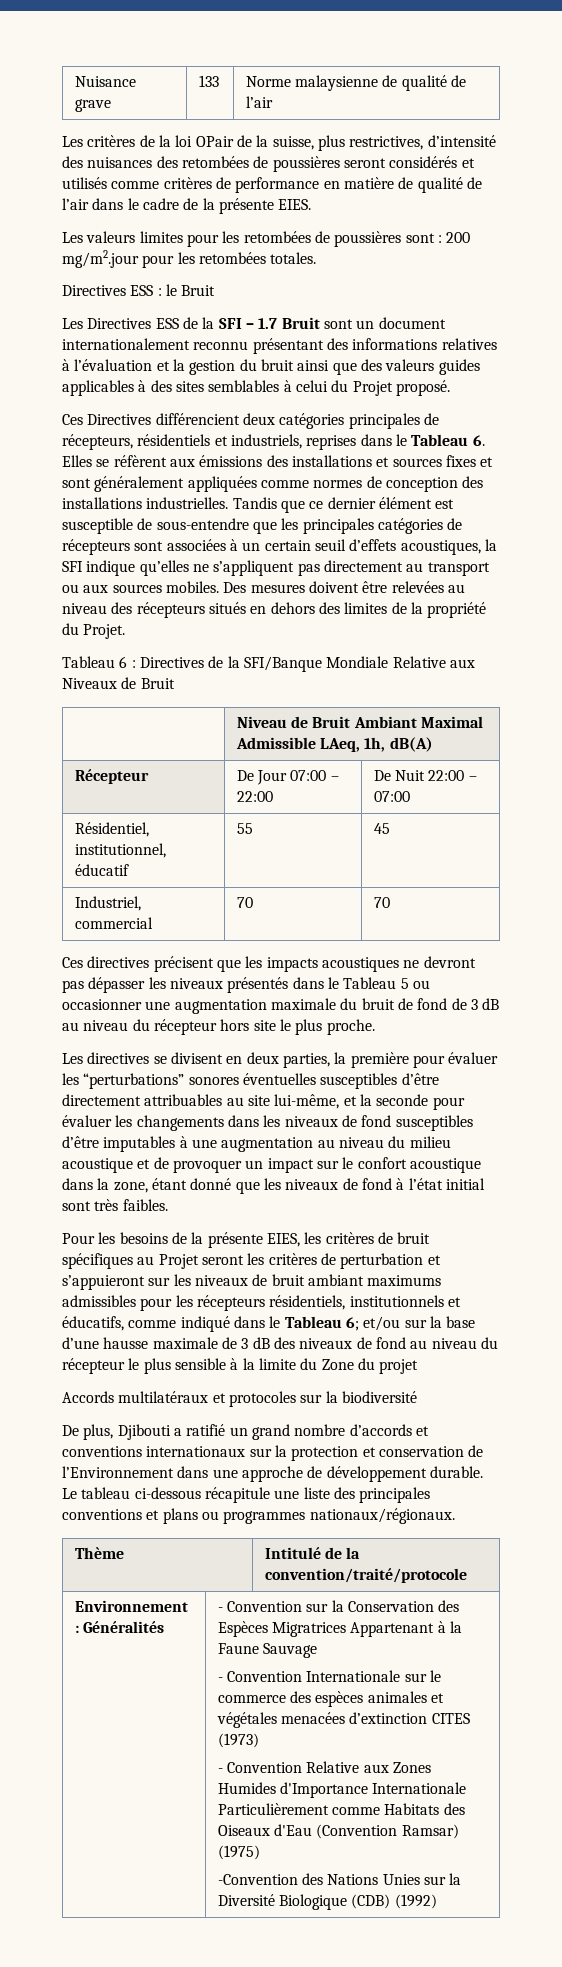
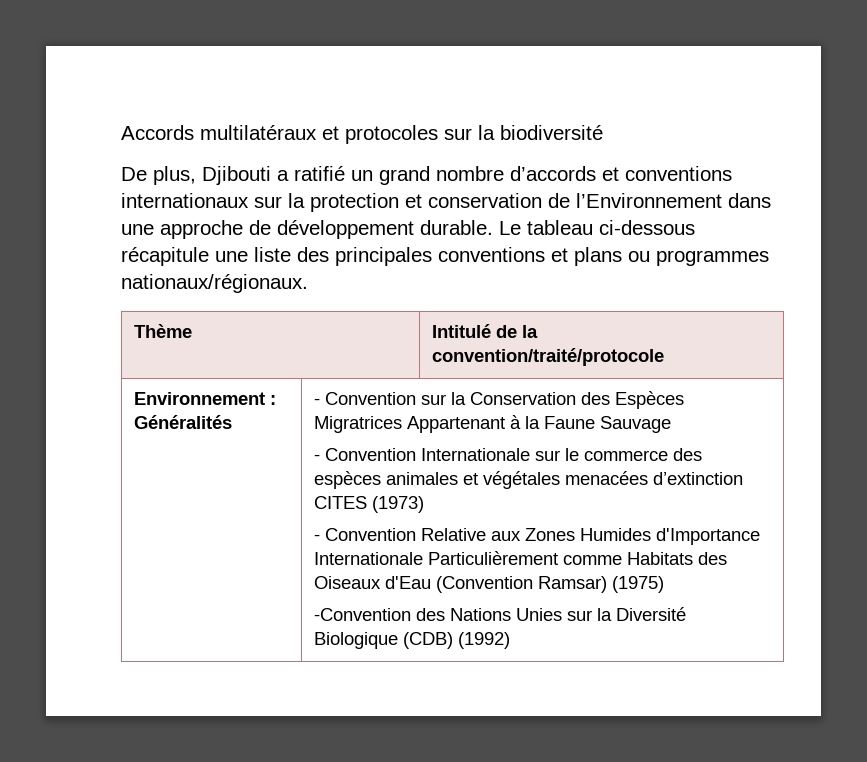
[74,76,136,87] [74,99,111,112] [198,75,219,87] [245,75,466,91] [245,96,273,108] [62,135,496,151] [62,156,475,172] [62,177,482,193] [62,198,312,214] [62,231,471,247] [62,250,317,268] [62,284,216,296] [62,317,446,329] [62,338,497,354] [62,359,480,375] [62,380,450,396] [62,413,439,429] [62,434,485,450] [62,455,494,467] [62,476,484,492] [62,497,455,513] [62,518,463,534] [62,539,497,555] [62,560,490,576] [62,581,465,593] [62,602,487,618] [62,623,126,639] [62,656,475,672] [62,677,175,689] [236,716,483,728] [235,737,433,752] [74,769,149,784] [236,770,339,785] [236,791,273,802] [373,770,477,781] [373,791,410,802] [74,822,149,837] [74,843,166,858] [74,864,129,876] [236,823,253,834] [373,823,390,834] [74,896,141,911] [74,917,153,929] [236,897,253,908] [373,897,390,908] [62,956,476,972] [62,977,430,993] [62,998,500,1014] [62,1019,375,1035] [62,1052,499,1068] [62,1073,439,1089] [62,1094,465,1110] [62,1115,473,1131] [62,1136,451,1152] [62,1157,481,1173] [62,1178,485,1194] [62,1199,168,1211] [62,1232,431,1248] [62,1253,441,1269] [62,1274,442,1290] [62,1295,461,1311] [62,1316,476,1332] [62,1337,498,1349] [62,1358,419,1374] Nuisance grave | 133 | Norme malaysienne de qualité de l’air // Les critères de la loi OPair de la suisse, plus restrictives, d’intensité des nuisances des retombées de poussières seront considérés et utilisés comme critères de performance en matière de qualité de l’air dans le cadre de la présente EIES. // Les valeurs limites pour les retombées de poussières sont : 200 mg/m2.jour pour les retombées totales. // Directives ESS : le Bruit // Les Directives ESS de la SFI – 1.7 Bruit sont un document internationalement reconnu présentant des informations relatives à l’évaluation et la gestion du bruit ainsi que des valeurs guides applicables à des sites semblables à celui du Projet proposé. // Ces Directives différencient deux catégories principales de récepteurs, résidentiels et industriels, reprises dans le Tableau 6. Elles se réfèrent aux émissions des installations et sources fixes et sont généralement appliquées comme normes de conception des installations industrielles. Tandis que ce dernier élément est susceptible de sous-entendre que les principales catégories de récepteurs sont associées à un certain seuil d’effets acoustiques, la SFI indique qu’elles ne s’appliquent pas directement au transport ou aux sources mobiles. Des mesures doivent être relevées au niveau des récepteurs situés en dehors des limites de la propriété du Projet. // Tableau 6 : Directives de la SFI/Banque Mondiale Relative aux Niveaux de Bruit // | Niveau de Bruit Ambiant Maximal Admissible LAeq, 1h, dB(A) // Récepteur | De Jour 07:00 – 22:00 | De Nuit 22:00 – 07:00 // Résidentiel, institutionnel, éducatif | 55 | 45 // Industriel, commercial | 70 | 70 // Ces directives précisent que les impacts acoustiques ne devront pas dépasser les niveaux présentés dans le Tableau 5 ou occasionner une augmentation maximale du bruit de fond de 3 dB au niveau du récepteur hors site le plus proche. // Les directives se divisent en deux parties, la première pour évaluer les “perturbations” sonores éventuelles susceptibles d’être directement attribuables au site lui-même, et la seconde pour évaluer les changements dans les niveaux de fond susceptibles d’être imputables à une augmentation au niveau du milieu acoustique et de provoquer un impact sur le confort acoustique dans la zone, étant donné que les niveaux de fond à l’état initial sont très faibles. // Pour les besoins de la présente EIES, les critères de bruit spécifiques au Projet seront les critères de perturbation et s’appuieront sur les niveaux de bruit ambiant maximums admissibles pour les récepteurs résidentiels, institutionnels et éducatifs, comme indiqué dans le Tableau 6; et/ou sur la base d’une hausse maximale de 3 dB des niveaux de fond au niveau du récepteur le plus sensible à la limite du Zone du projet // -> (121, 132) none

